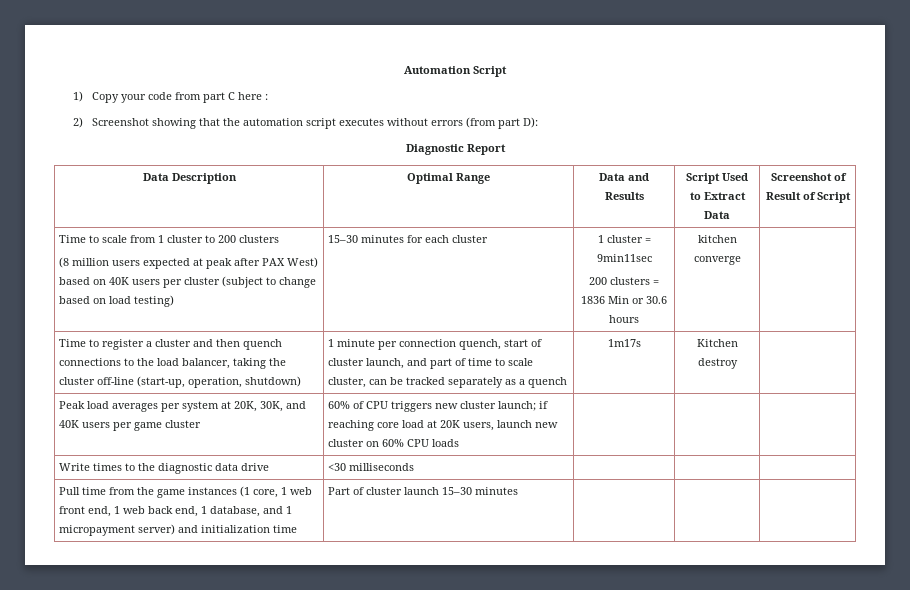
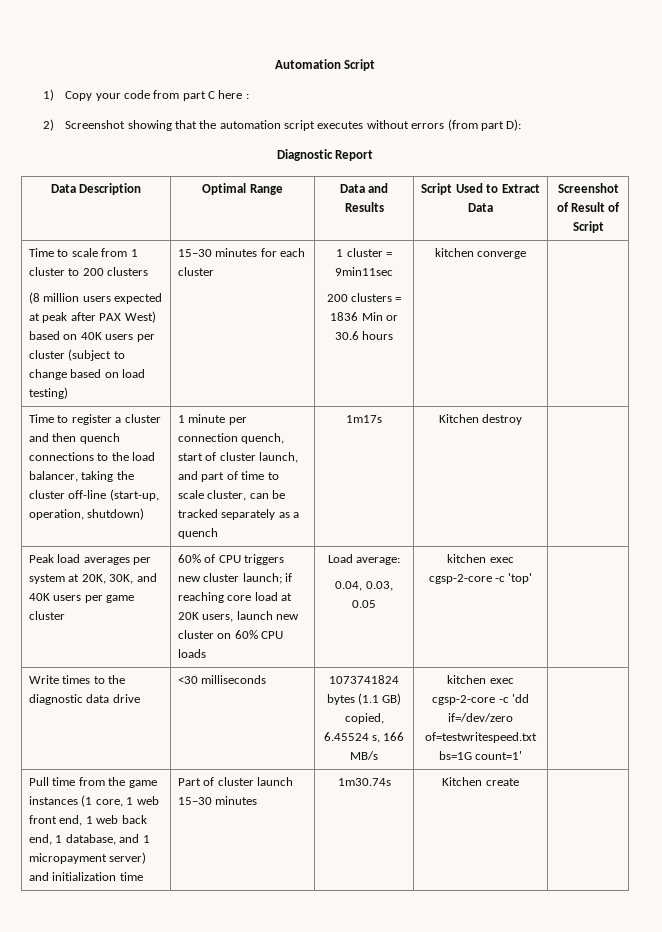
(460, 443) | -> [327,554,401,565] [335,581,393,591] [352,600,376,608] [447,554,514,563] [428,573,533,584] Load average: // 0.04, 0.03, 0.05 | kitchen exec cgsp-2-core -c 'top'
(415, 467) | -> [329,675,399,684] [326,693,402,705] [344,713,384,724] [323,732,405,743] [350,751,378,760] [447,675,514,684] [432,694,529,705] [448,713,513,722] [425,732,537,743] [438,751,523,760] 1073741824 bytes (1.1 GB) copied, 6.45524 s, 166 MB/s | kitchen exec cgsp-2-core -c 'dd if=/dev/zero of=testwritespeed.txt bs=1G count=1'
(519, 491) | -> [337,778,391,786] [442,777,519,786] 1m30.74s | Kitchen create

